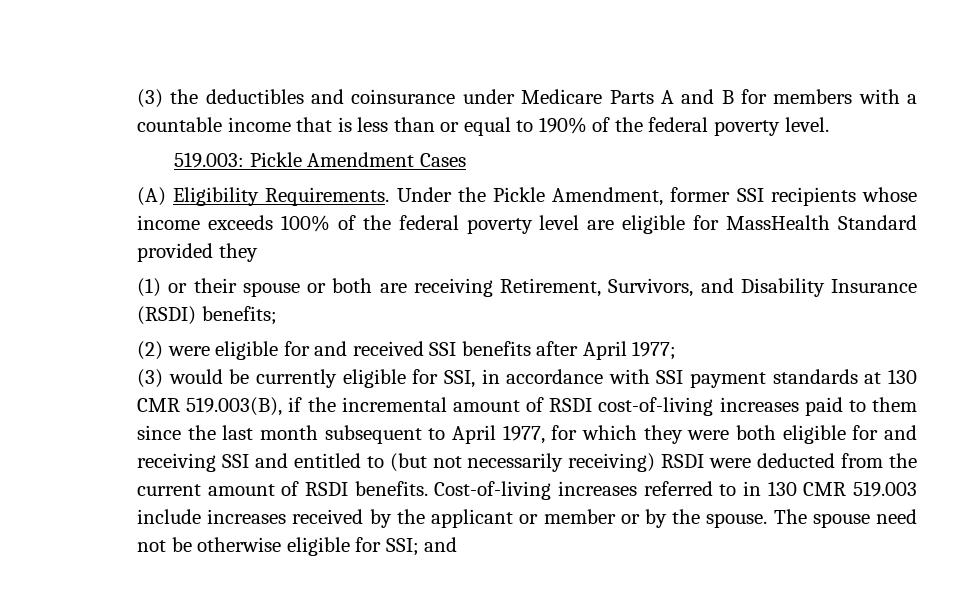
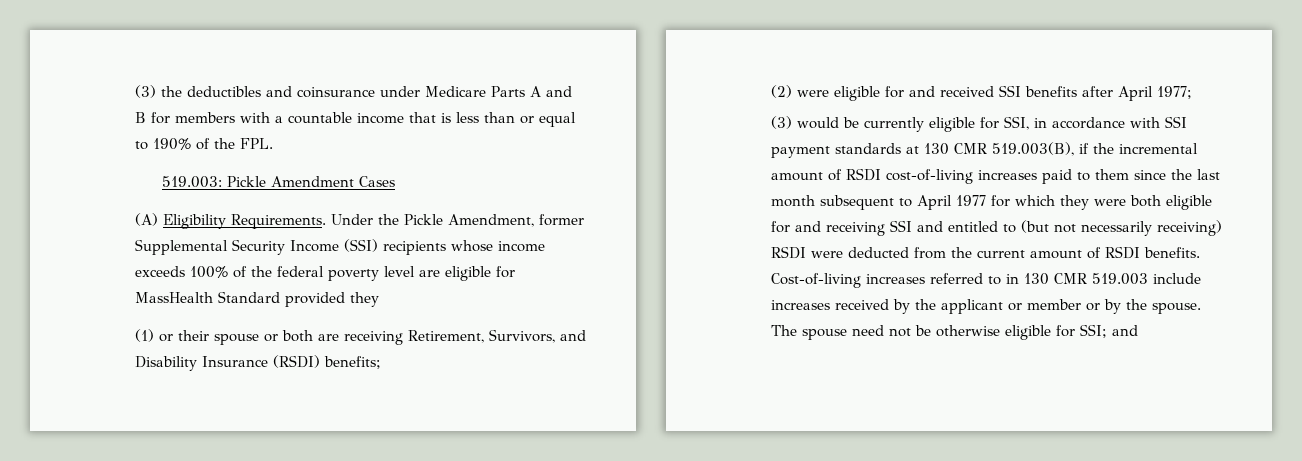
[648,117,829,136] federal poverty level. -> [239,138,273,149] FPL.
[736,188,764,202] SSI -> [134,239,378,255] Supplemental Security Income (SSI)
[502,425,545,444] 1977, -> [955,195,986,206] 1977

